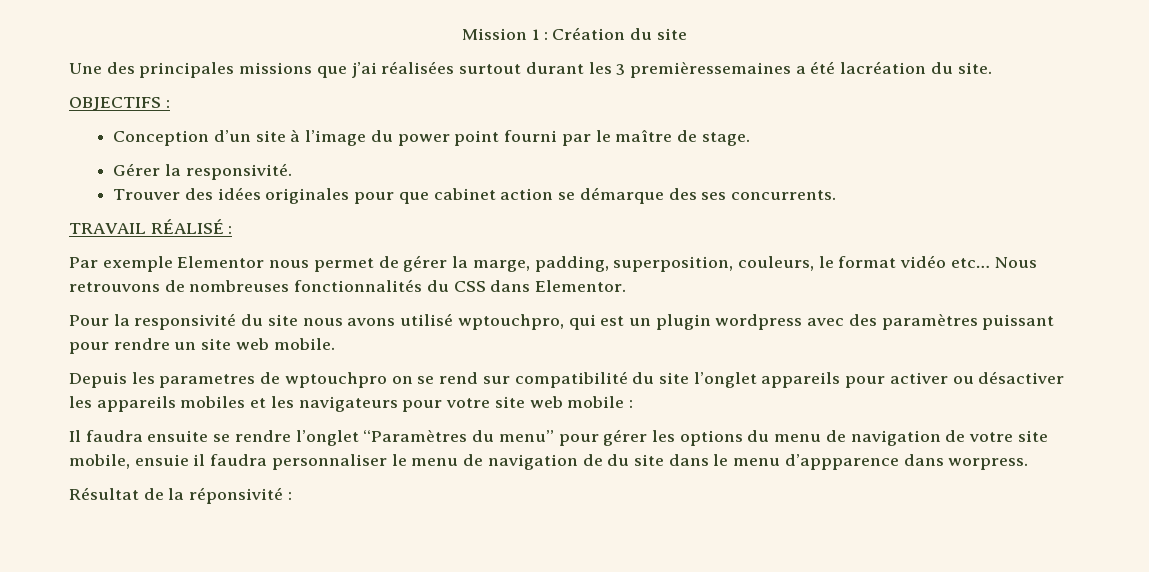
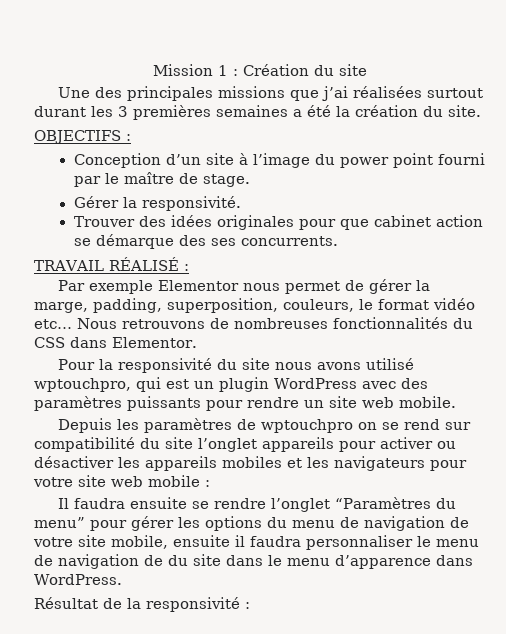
[629,61,927,78] premièressemaines a été lacréation -> [133,105,418,120] premières semaines a été la création
[715,314,803,330] wordpress -> [274,378,357,389] WordPress
[982,314,1055,330] puissant -> [127,396,201,411] puissants
[159,374,256,388] parametres -> [143,418,232,433] paramètres
[134,454,189,466] ensuie -> [173,535,230,547] ensuite
[784,454,1029,470] d’appparence dans worpress. -> [335,555,473,569] [34,574,122,585] d’apparence dans WordPress.
[189,487,284,504] réponsivité -> [146,597,240,612] responsivité

